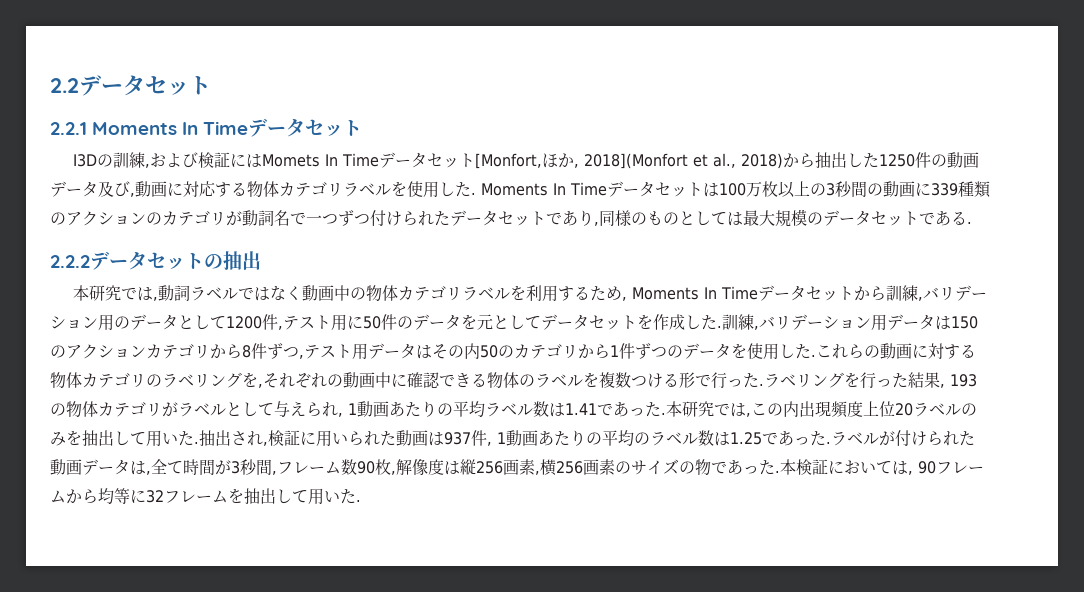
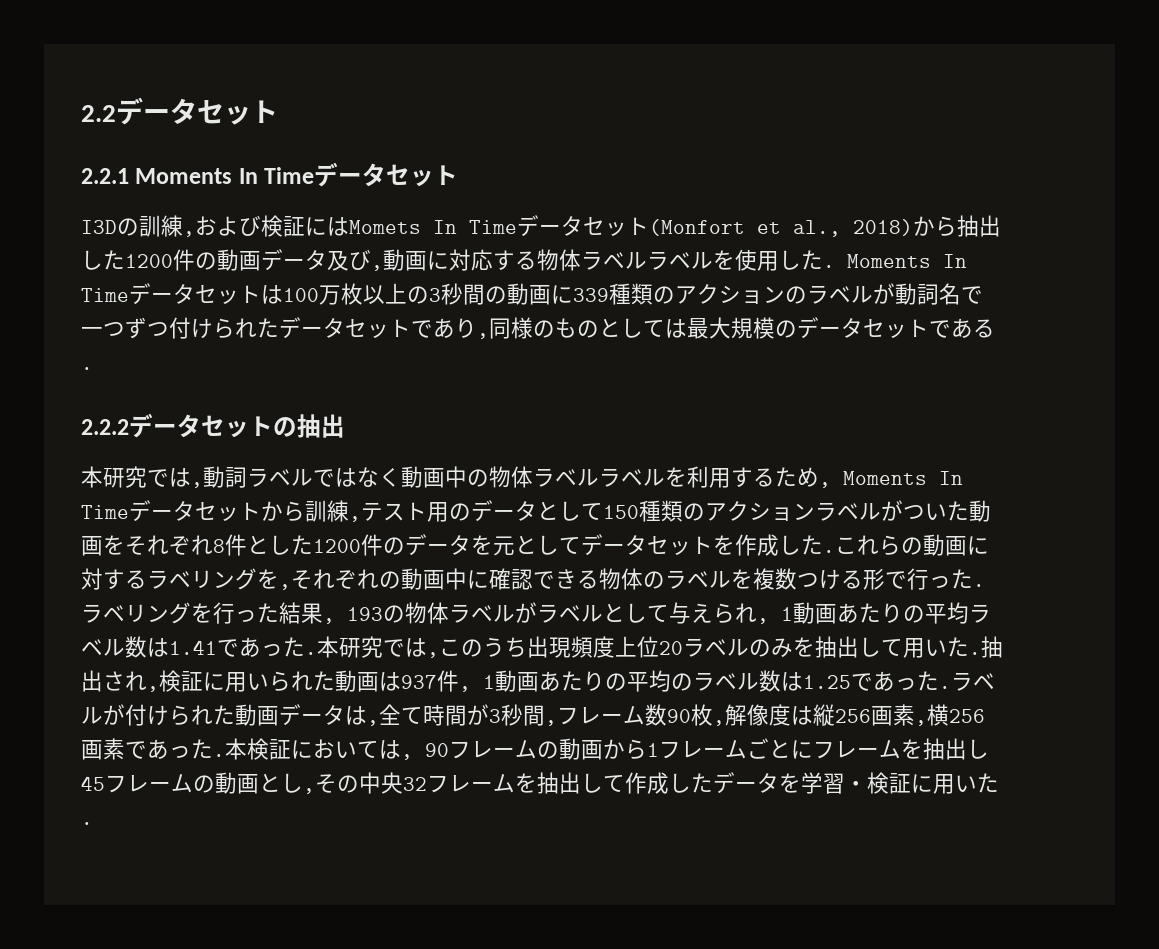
[475,153,689,169] [Monfort,ほか, 2018](Monfort -> [649,219,745,236] (Monfort
[879,154,916,167] 1250 -> [125,254,173,268] 1200
[279,182,343,197] カテゴリ -> [581,251,647,270] ラベル
[162,211,226,226] カテゴリ -> [807,285,873,304] ラベル
[398,286,463,301] カテゴリ -> [533,468,599,487] ラベル
[923,285,988,301] [50,316,98,329] バリデーション -> [361,502,427,521] テスト
[226,314,381,331] 1200件,テスト用に50 -> [603,500,991,522] [81,534,361,556] 150種類のアクションラベルがついた動画をそれぞれ8件とした1200
[722,314,978,331] [50,343,816,360] 訓練,バリデーション用データは150のアクションカテゴリから8件ずつ,テスト用データはその内50のカテゴリから1件ずつのデータを使用した. -> (835, 551) none
[50,372,162,389] 物体カテゴリの -> (147, 579) none
[98,402,162,417] カテゴリ -> [449,604,515,623] ラベル
[783,401,799,417] 内 -> [483,637,527,658] うち
[615,459,711,476] のサイズの物 -> (125, 749) none
[66,488,146,505] から均等に -> [537,738,989,760] [81,772,403,794] の動画から1フレームごとにフレームを抽出し45フレームの動画とし,その中央
(308, 496) none -> [625,772,933,794] 作成したデータを学習・検証に

